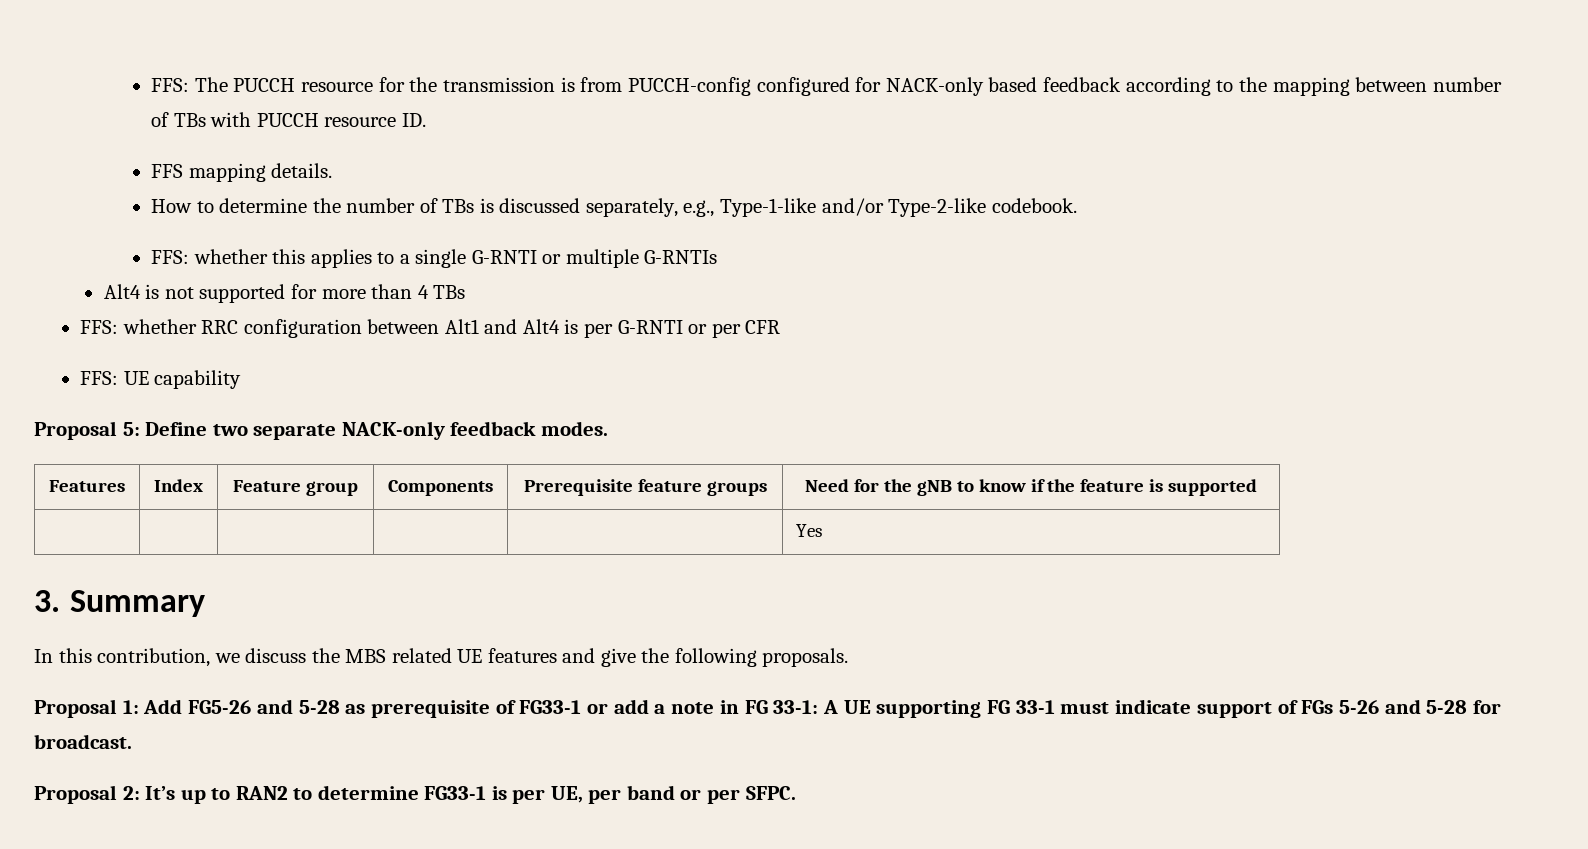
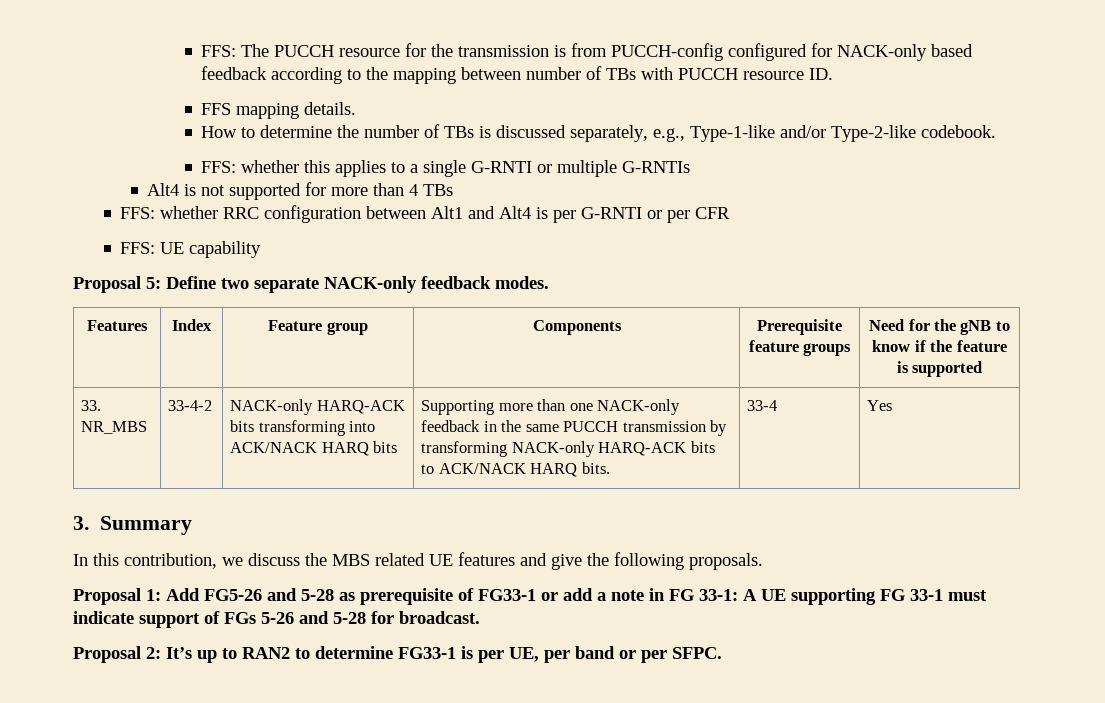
(1258, 487) | | | | -> [81,400,102,411] [81,421,148,434] [168,400,213,411] [230,399,405,415] [230,420,376,436] [230,441,398,456] [421,399,681,415] [421,420,728,436] [421,441,715,457] [421,462,610,477] [747,400,778,411] 33. NR_MBS | 33-4-2 | NACK-only HARQ-ACK bits transforming into ACK/NACK HARQ bits | Supporting more than one NACK-only feedback in the same PUCCH transmission by transforming NACK-only HARQ-ACK bits to ACK/NACK HARQ bits. | 33-4

